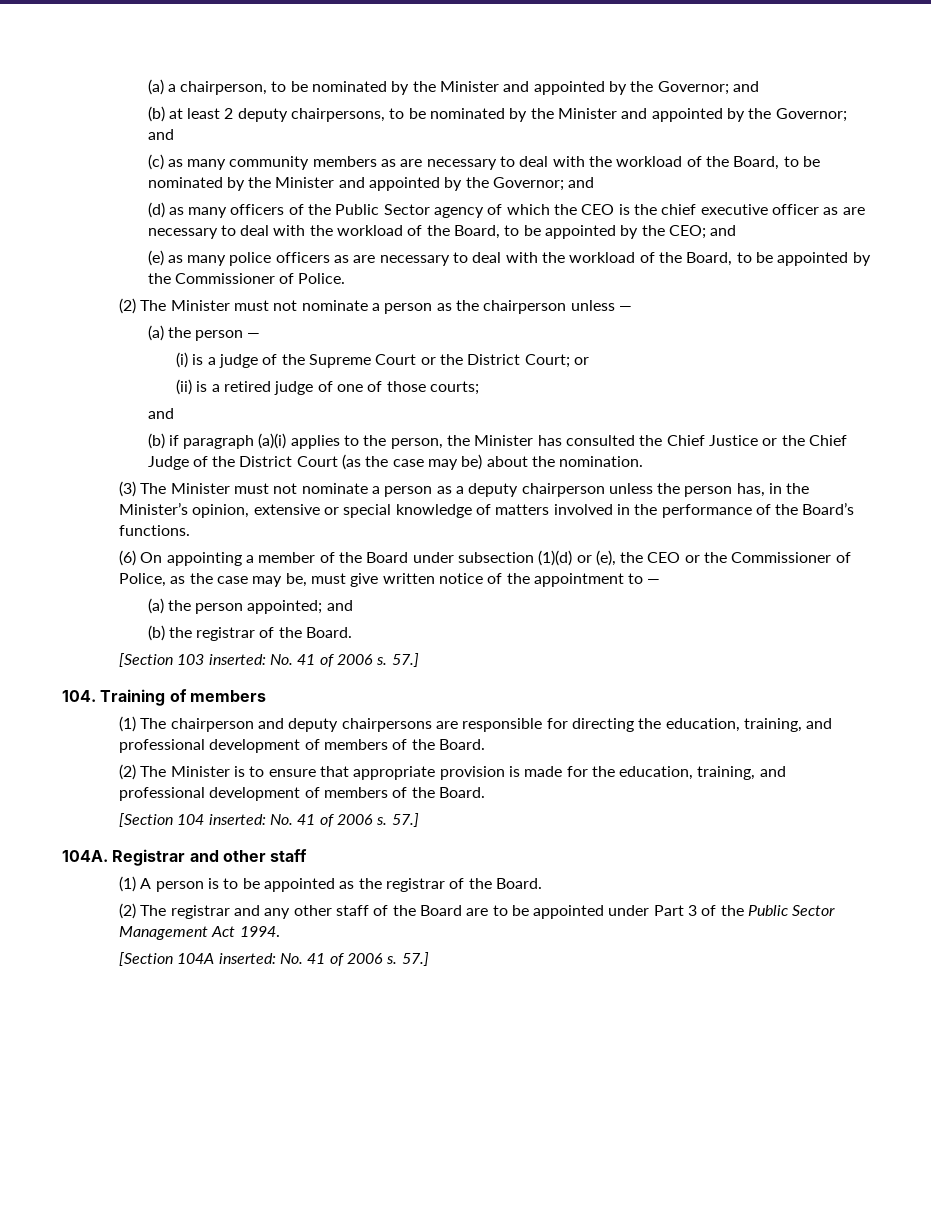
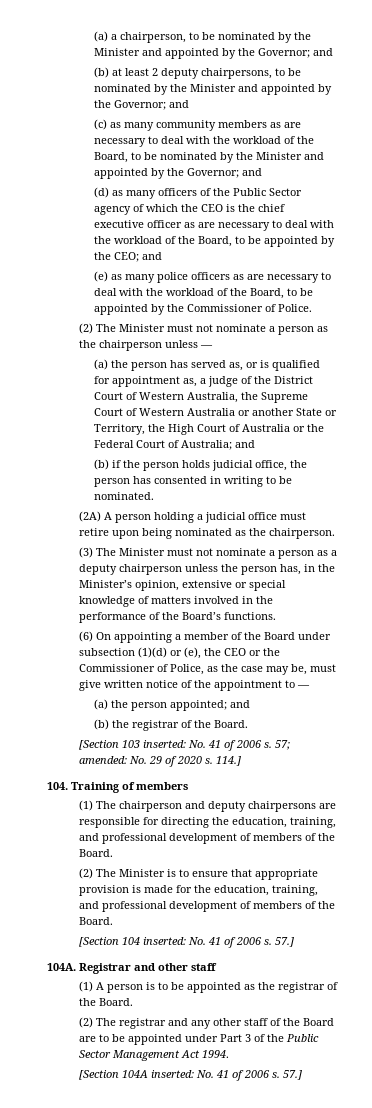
[247,333,261,338] [175,352,589,368] [175,379,479,395] [147,408,174,419] [147,433,847,449] [147,454,644,470] — // (i) is a judge of the Supreme Court or the District Court; or // (ii) is a retired judge of one of those courts; // and // (b) if paragraph (a)(i) applies to the person, the Minister has consulted the Chief Justice or the Chief Judge of the District Court (as the case may be) about the nomination. -> [170,360,321,371] [94,376,314,387] [94,392,309,403] [94,408,338,416] [94,424,325,435] [94,440,256,450] [94,459,308,471] [94,476,293,487] [94,492,155,500] [78,511,306,523] [78,528,335,539] has served as, or is qualified for appointment as, a judge of the District Court of Western Australia, the Supreme Court of Western Australia or another State or Territory, the High Court of Australia or the Federal Court of Australia; and // (b) if the person holds judicial office, the person has consented in writing to be nominated. // (2A) A person holding a judicial office must retire upon being nominated as the chairperson.
[391,653,419,667] 57.] -> [274,740,290,750] [78,756,241,767] 57; amended: No. 29 of 2020 s. 114.]

